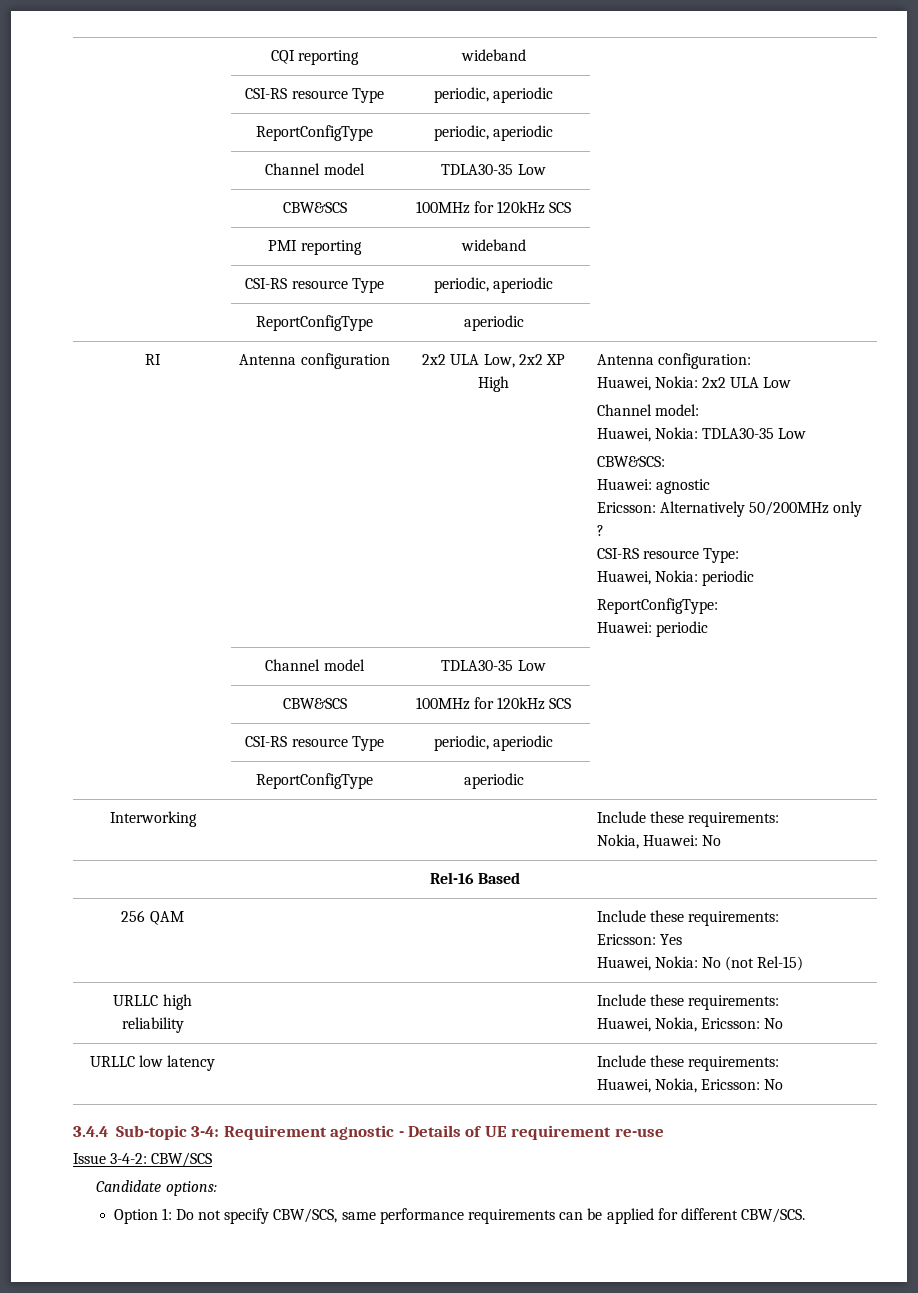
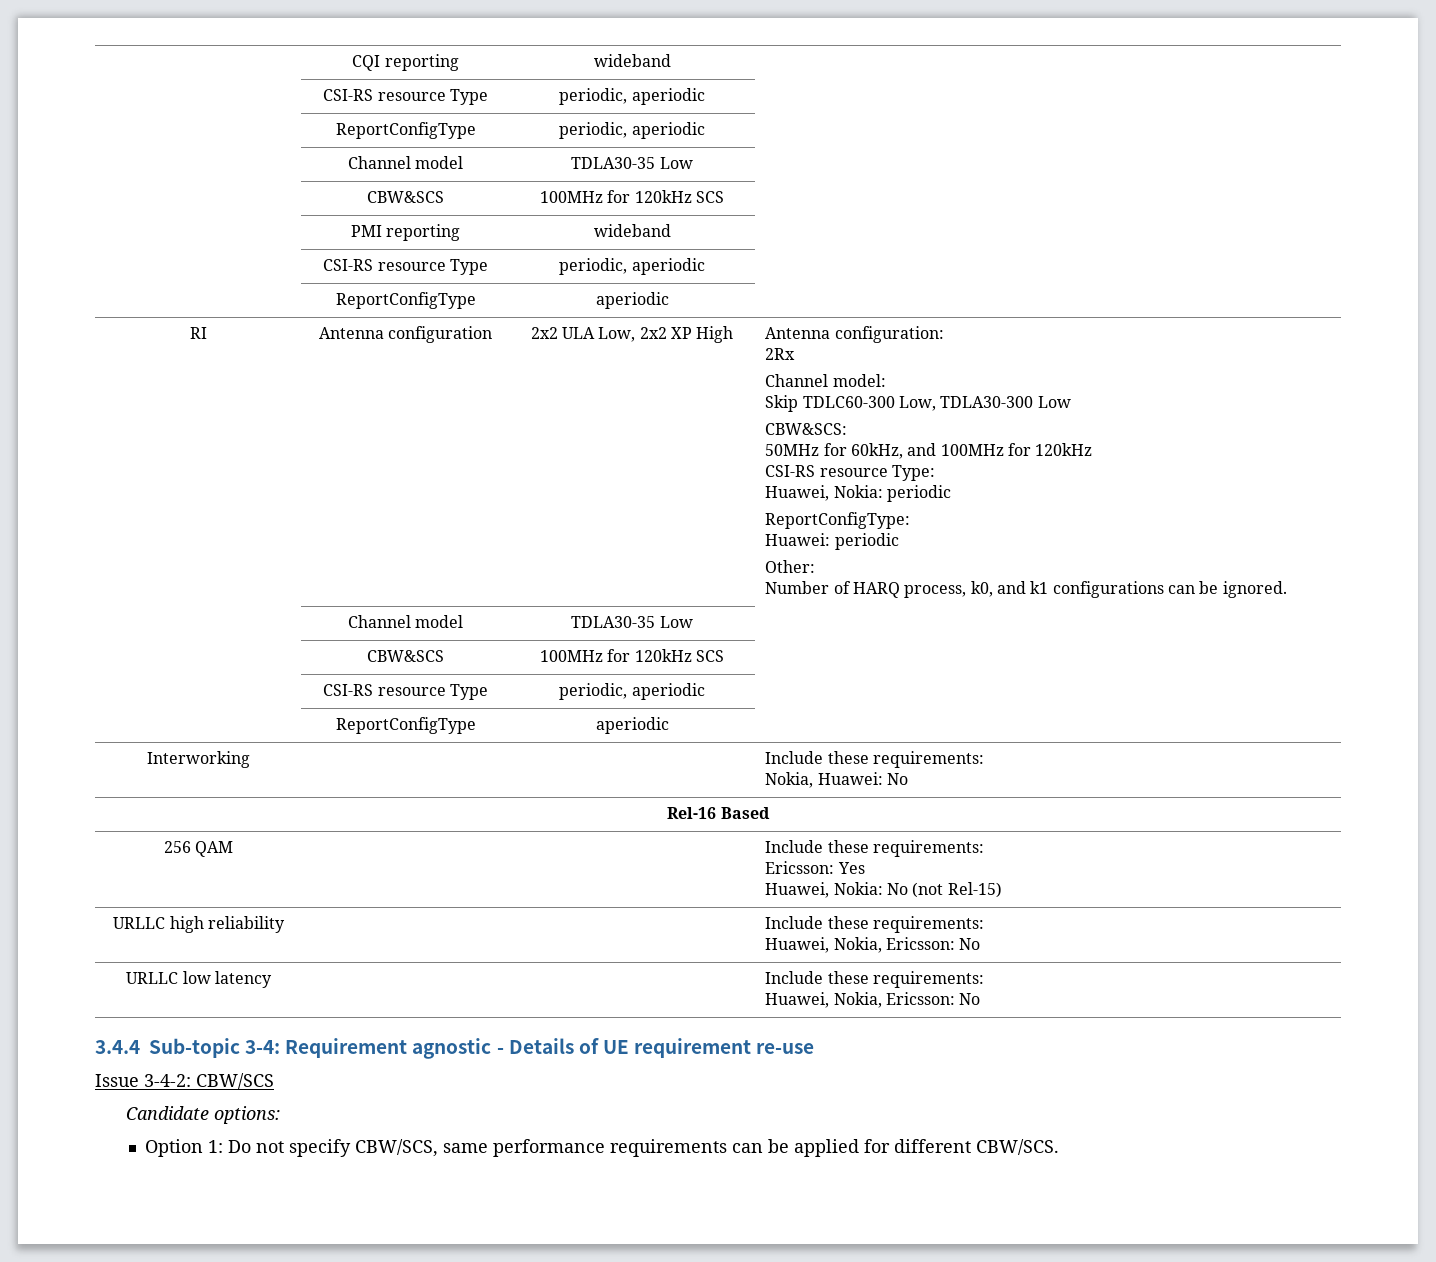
[596,376,792,391] [596,404,699,416] [596,427,807,442] [596,456,665,467] [596,479,710,494] [596,501,863,517] [596,525,604,536] Huawei, Nokia: 2x2 ULA Low // Channel model: // Huawei, Nokia: TDLA30-35 Low // CBW&SCS: // Huawei: agnostic // Ericsson: Alternatively 50/200MHz only ? -> [765,348,796,360] [765,374,886,387] [765,395,1071,412] [765,423,848,435] [765,443,1093,459] 2Rx // Channel model: // Skip TDLC60-300 Low, TDLA30-300 Low // CBW&SCS: // 50MHz for 60kHz, and 100MHz for 120kHz
(708, 629) none -> [765,560,816,573] [765,581,1287,598] // Other: // Number of HARQ process, k0, and k1 configurations can be ignored.

